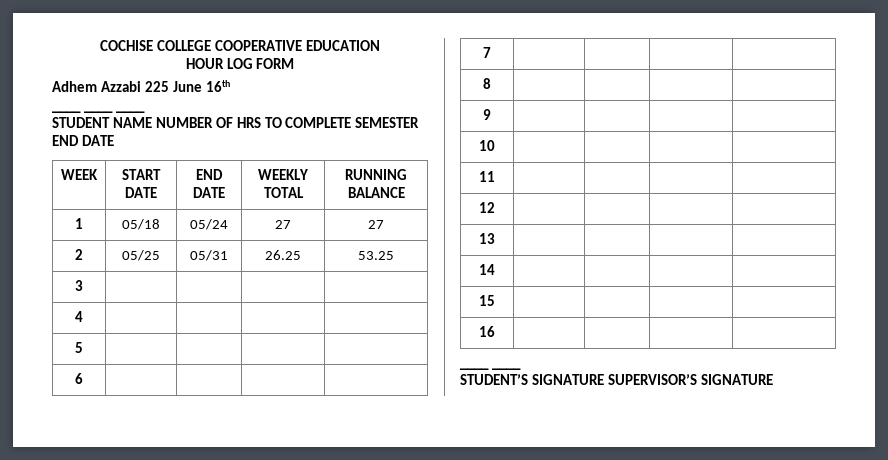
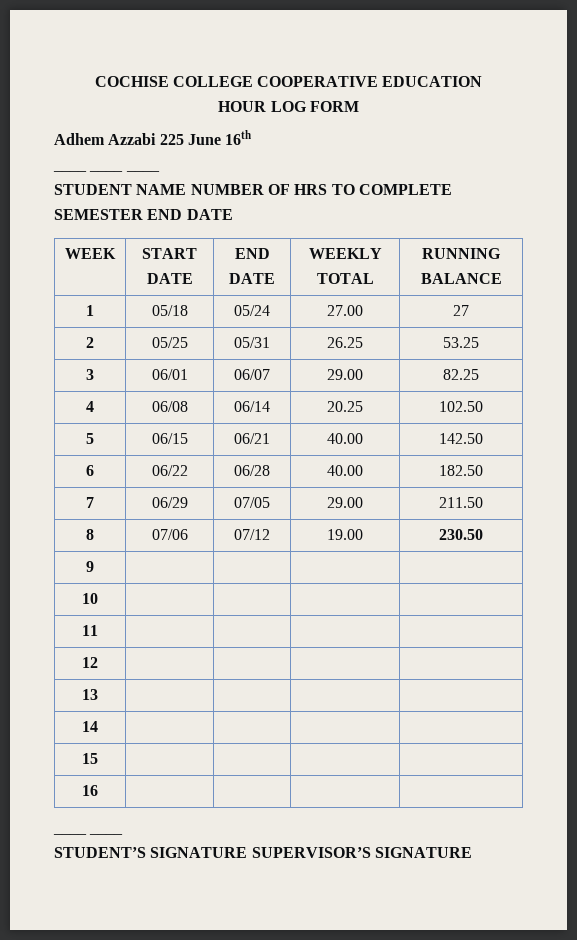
[275,220,291,229] 27 -> [327,305,363,316] 27.00
[75,311,83,322] [75,342,83,353] [75,373,83,384] [483,47,491,58] [483,78,491,89] | | | // 4 | | | | // 5 | | | | // 6 | | | | // 7 | | | | // 8 | | | | -> [151,369,188,380] [234,369,270,380] [327,369,363,380] [443,369,479,380] [86,401,94,412] [151,401,188,412] [234,401,270,412] [327,401,363,412] [439,401,483,412] [86,433,94,444] [151,433,188,444] [234,433,270,444] [327,433,363,444] [439,433,483,444] [86,465,94,476] [151,465,188,476] [234,465,270,476] [327,465,363,476] [439,465,483,476] [86,497,94,508] [151,497,188,508] [234,497,270,508] [327,497,363,508] [439,497,483,508] [86,529,94,540] [151,529,188,540] [234,529,270,540] [327,529,363,540] [439,529,483,540] 06/01 | 06/07 | 29.00 | 82.25 // 4 | 06/08 | 06/14 | 20.25 | 102.50 // 5 | 06/15 | 06/21 | 40.00 | 142.50 // 6 | 06/22 | 06/28 | 40.00 | 182.50 // 7 | 06/29 | 07/05 | 29.00 | 211.50 // 8 | 07/06 | 07/12 | 19.00 | 230.50

